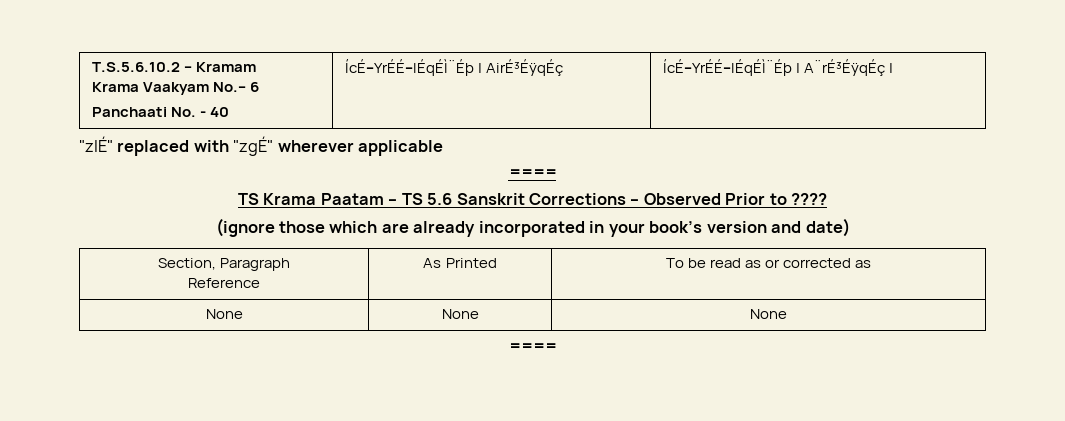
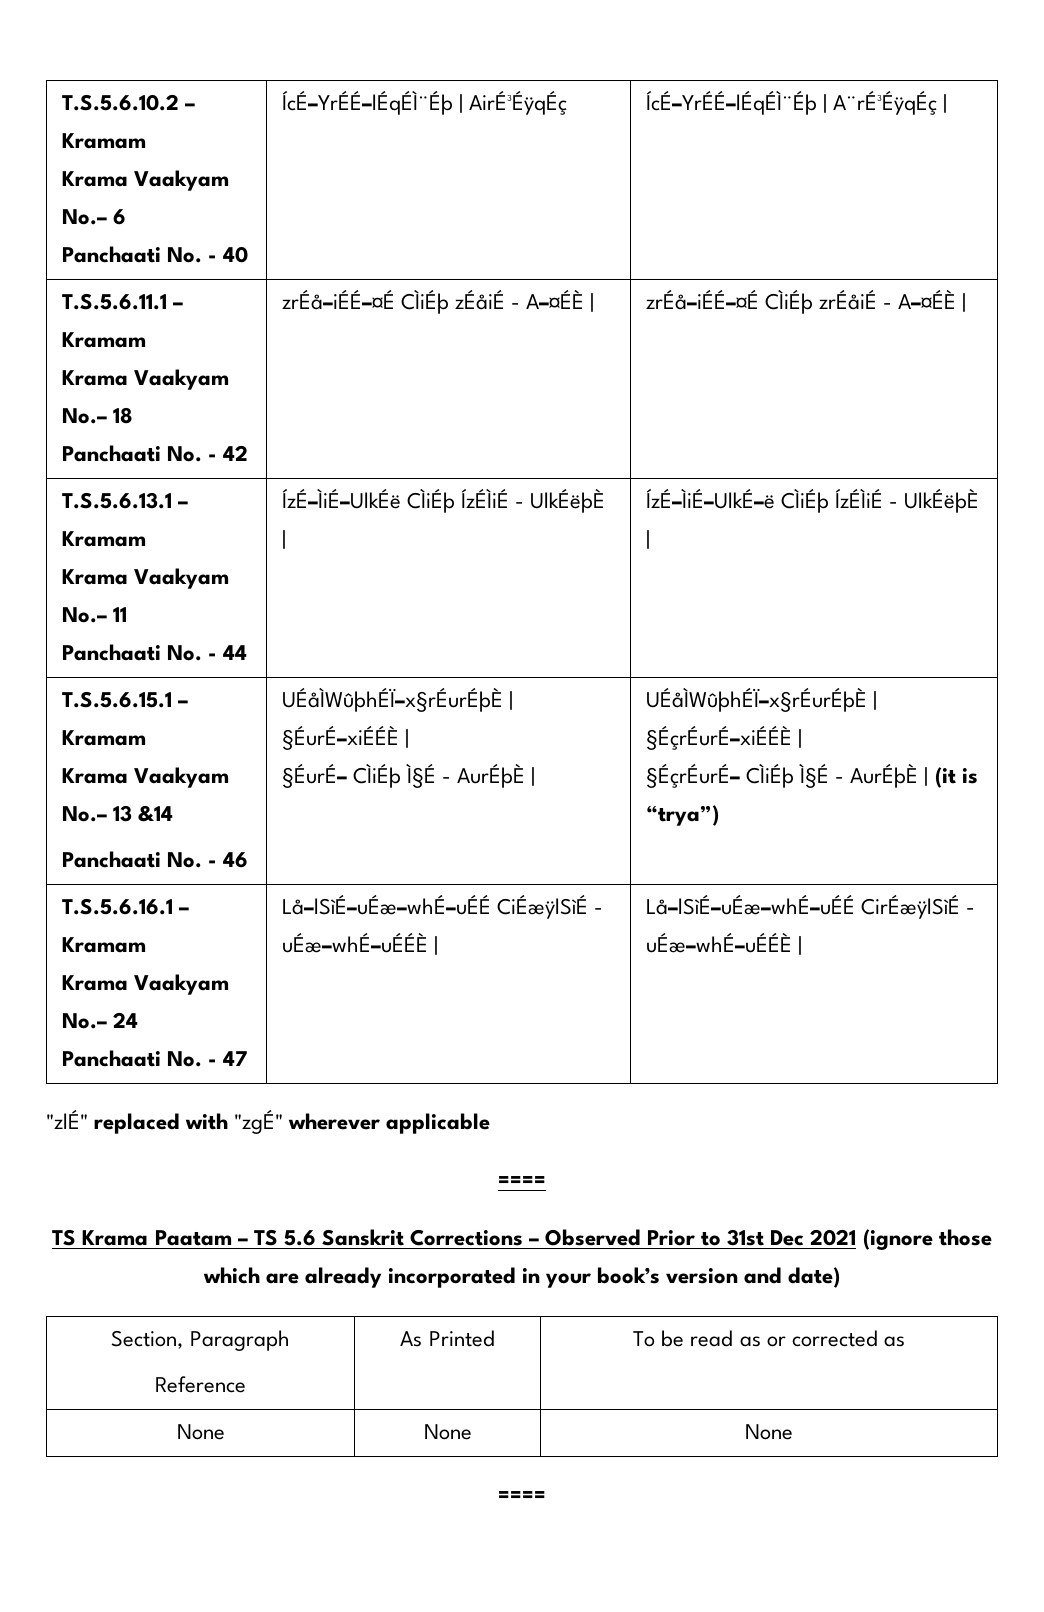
(894, 68) none -> [62,293,184,310] [62,332,147,348] [62,369,230,390] [62,407,134,424] [62,445,249,462] [282,289,595,314] [646,289,967,314] [62,492,189,509] [62,531,147,547] [62,568,230,589] [62,607,128,623] [62,644,248,661] [282,488,606,513] [282,530,287,549] [646,488,980,513] [646,530,651,549] [62,691,189,708] [62,730,147,746] [62,767,230,788] [62,805,174,822] [62,851,249,868] [282,687,514,712] [282,725,410,750] [282,763,536,788] [646,687,878,712] [646,725,803,750] [646,763,978,788] [646,805,720,826] [62,898,190,915] [62,937,147,953] [62,974,230,995] [62,1012,139,1029] [62,1050,248,1067] [282,894,604,919] [282,932,439,955] [646,894,976,919] [646,932,803,955] // T.S.5.6.11.1 – Kramam // Krama Vaakyam No.– 18 // Panchaati No. - 42 | zrÉå–iÉÉ–¤É CÌiÉþ zÉåiÉ - A–¤ÉÈ | | zrÉå–iÉÉ–¤É CÌiÉþ zrÉåiÉ - A–¤ÉÈ | // T.S.5.6.13.1 – Kramam // Krama Vaakyam No.– 11 // Panchaati No. - 44 | ÍzÉ–ÌiÉ–UlkÉë CÌiÉþ ÍzÉÌiÉ - UlkÉëþÈ | | ÍzÉ–ÌiÉ–UlkÉ–ë CÌiÉþ ÍzÉÌiÉ - UlkÉëþÈ | // T.S.5.6.15.1 – Kramam // Krama Vaakyam No.– 13 &14 // Panchaati No. - 46 | UÉåÌWûþhÉÏ–x§rÉurÉþÈ | §ÉurÉ–xiÉÉÈ | // §ÉurÉ– CÌiÉþ Ì§É - AurÉþÈ | | UÉåÌWûþhÉÏ–x§rÉurÉþÈ | §ÉçrÉurÉ–xiÉÉÈ | // §ÉçrÉurÉ– CÌiÉþ Ì§É - AurÉþÈ | (it is “trya”) // T.S.5.6.16.1 – Kramam // Krama Vaakyam No.– 24 // Panchaati No. - 47 | Lå–lSìÉ–uÉæ–whÉ–uÉÉ CiÉæÿlSìÉ - uÉæ–whÉ–uÉÉÈ | | Lå–lSìÉ–uÉæ–whÉ–uÉÉ CirÉæÿlSìÉ - uÉæ–whÉ–uÉÉÈ |
[791,193,828,205] ???? // -> [727,1229,857,1246] 31st Dec 2021

